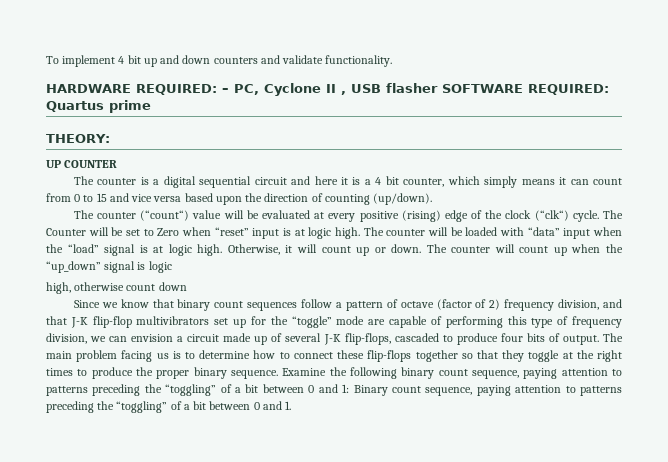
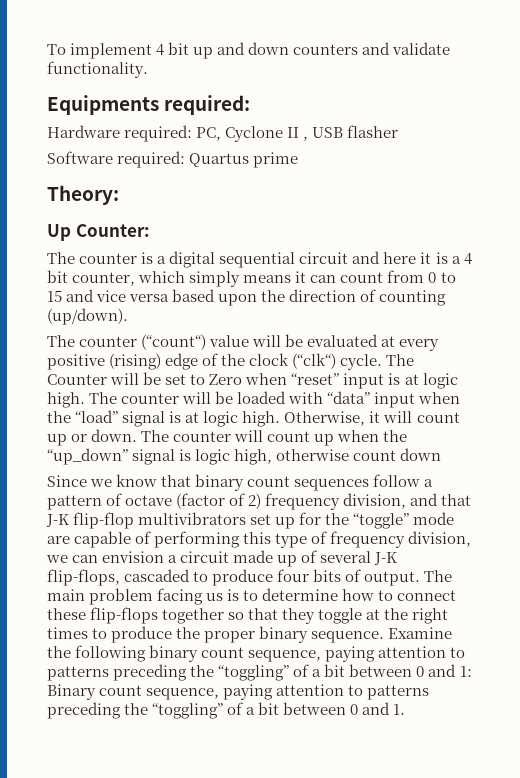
[46,84,229,95] HARDWARE REQUIRED: – -> [47,95,251,115] [47,125,193,142] Equipments required: // Hardware required:
[442,84,609,95] SOFTWARE REQUIRED: -> [47,151,186,168] // Software required:
[46,134,110,143] [46,160,118,168] THEORY: // UP COUNTER -> [47,185,119,205] [47,224,150,241] Theory: // Up Counter:
(172, 267) // -> (231, 457) none

